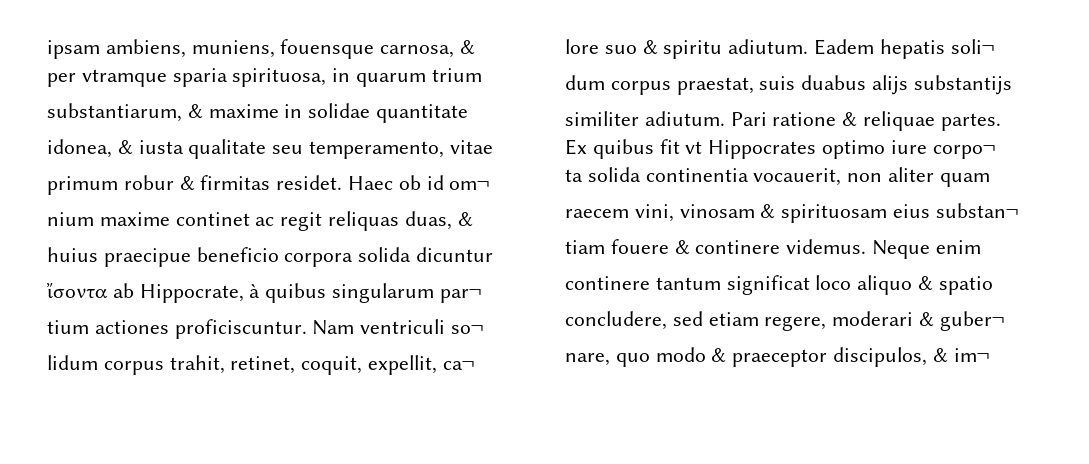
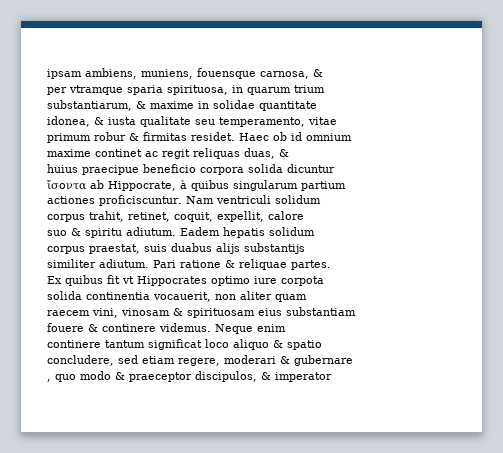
[449,181,490,190] [47,212,94,226] om¬ // nium -> [306,133,352,141] omnium //
[439,289,481,303] [47,320,89,334] par¬ // tium -> [301,181,346,191] partium //
[451,325,484,334] [47,355,98,370] so¬ // lidum -> [274,195,321,204] solidum //
[442,361,474,370] [565,39,599,54] ca¬ // lore -> [268,211,304,220] calore //
[950,39,994,54] [565,75,605,90] soli¬ // dum -> [269,227,315,236] solidum //
[932,145,995,159] [565,169,583,182] corpo¬ // ta -> [281,276,324,286] corpota //
[935,203,1018,218] [565,240,605,254] substan¬ // tiam -> [286,307,356,316] substantiam //
[939,311,1004,331] [565,353,610,366] guber¬ // nare, -> [294,355,353,366] [47,379,51,382] gubernare // ,
[953,348,989,362] im¬ -> [275,372,332,382] imperator

